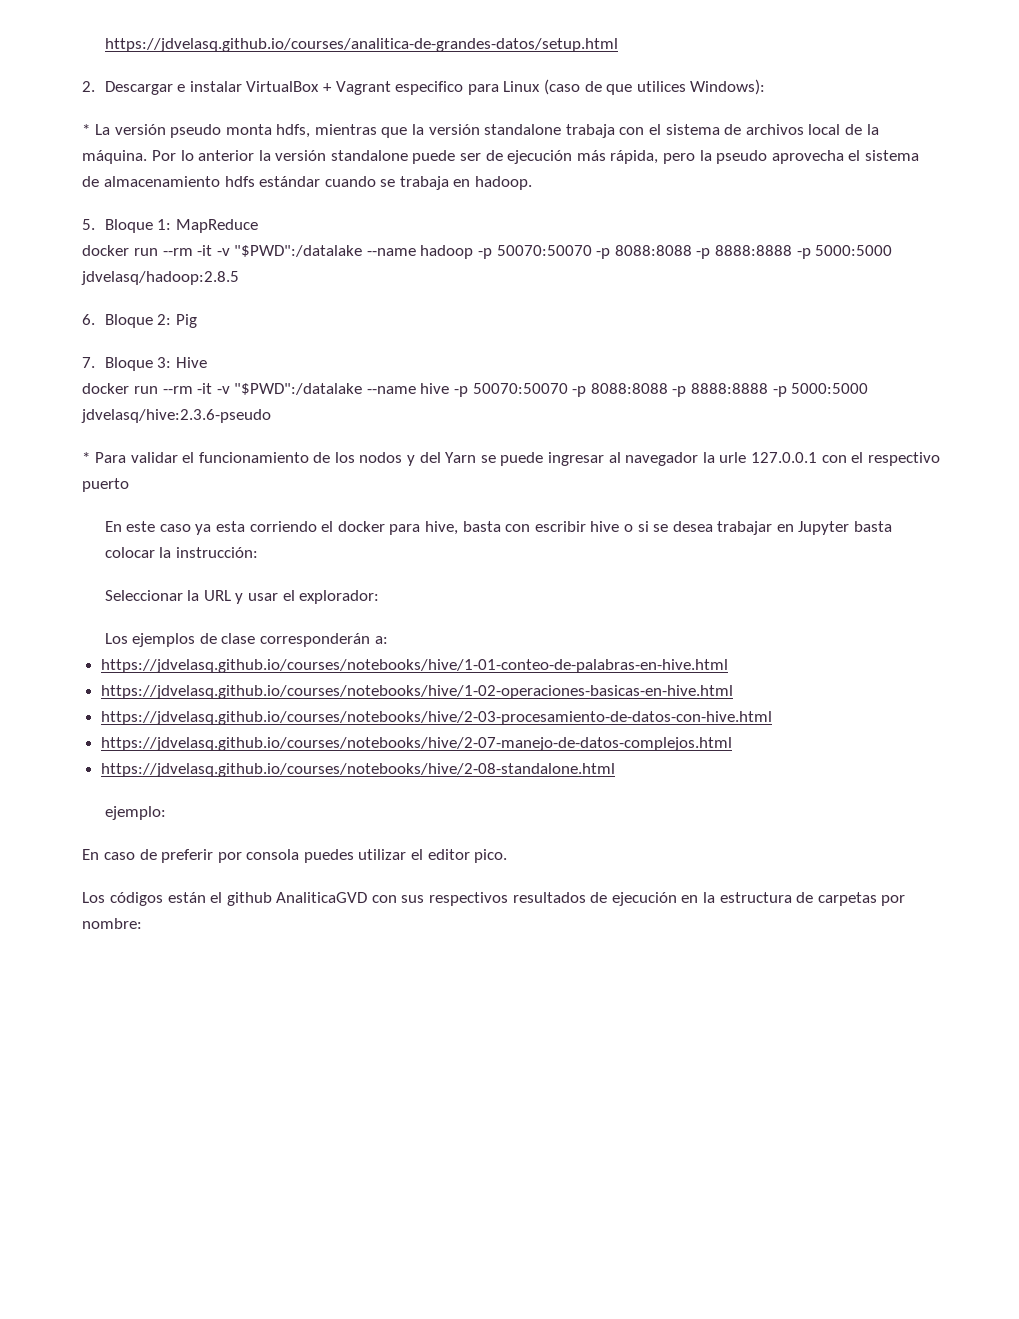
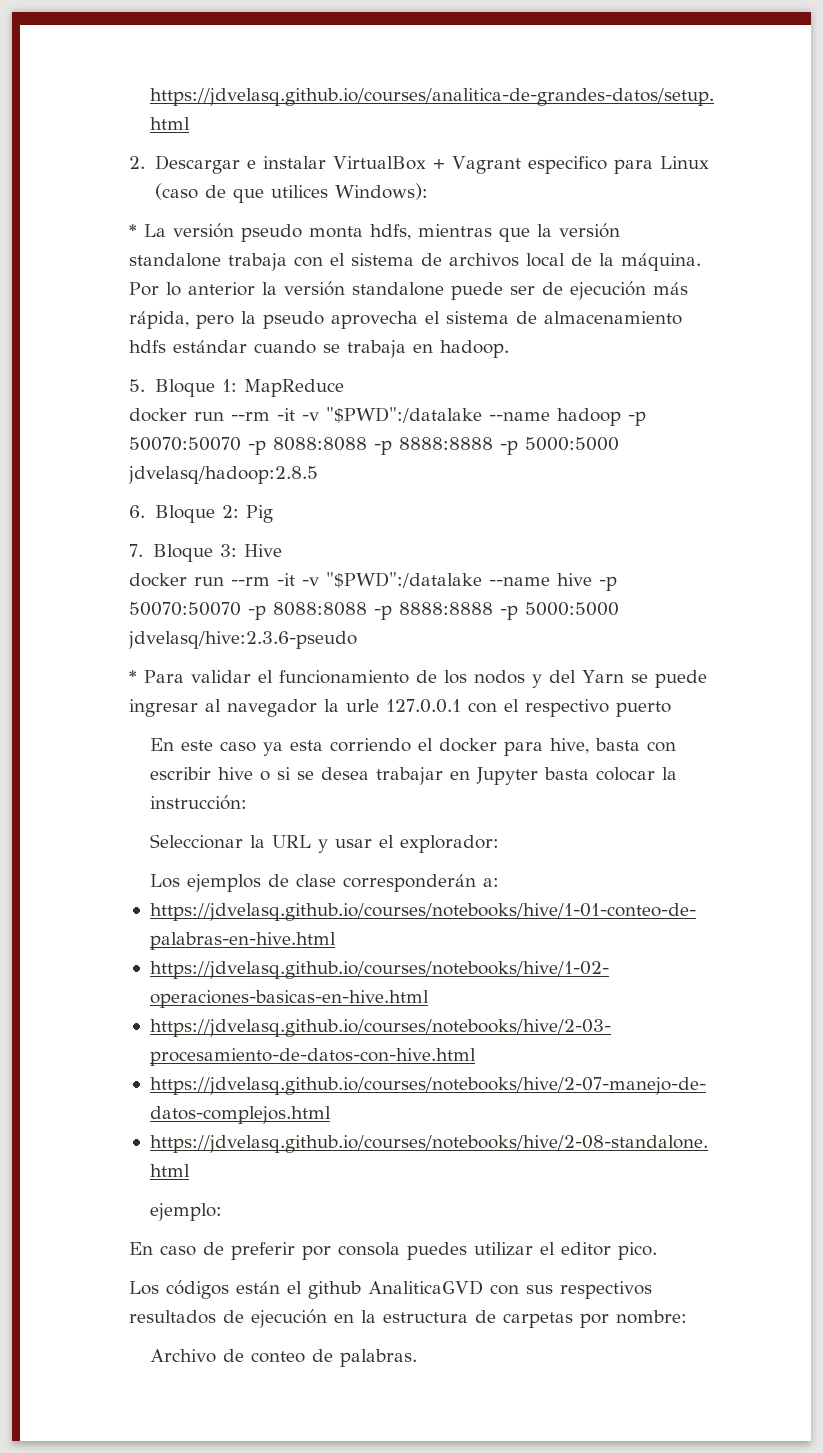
(143, 923) none -> [150,1349,418,1367] // Archivo de conteo de palabras.

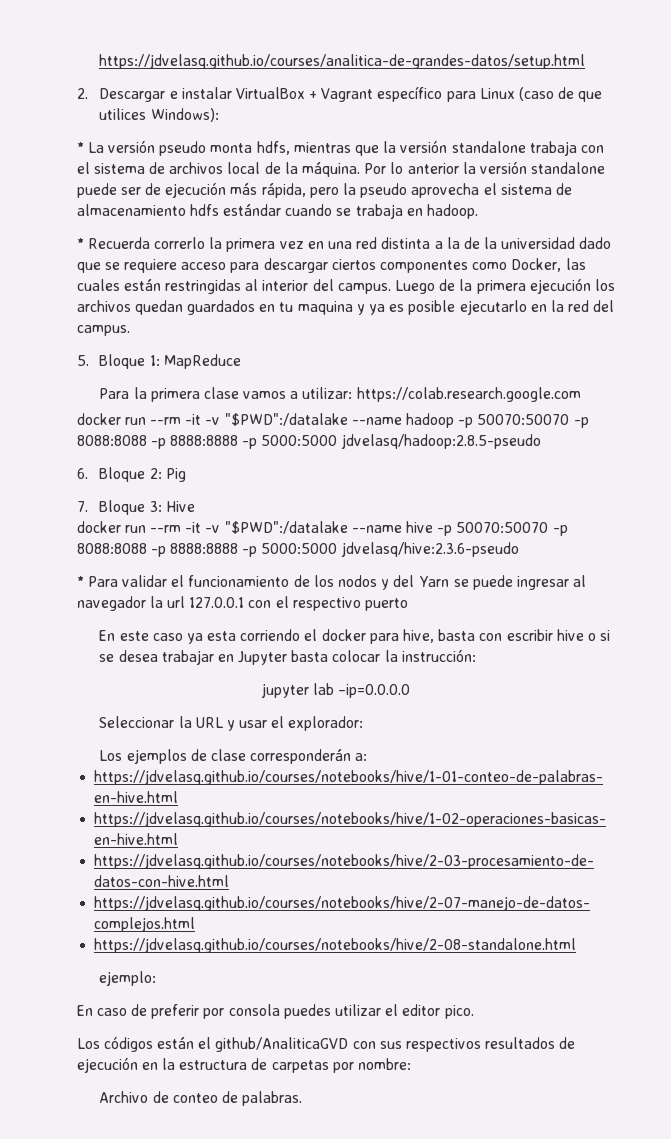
[527,156,607,174] especifico -> [377,86,443,102] específico
[129,379,344,397] 5. Bloque 1: MapReduce -> [76,237,612,252] [76,258,586,273] [76,278,615,294] [76,300,615,315] [76,325,130,336] [76,354,241,369] [99,387,581,402] * Recuerda correrlo la primera vez en una red distinta a la de la universidad dado que se requiere acceso para descargar ciertos componentes como Docker, las cuales están restringidas al interior del campus. Luego de la primera ejecución los archivos quedan guardados en tu maquina y ya es posible ejecutarlo en la red del campus. // 5. Bloque 1: MapReduce // Para la primera clase vamos a utilizar: https://colab.research.google.com
[128,466,319,484] jdvelasq/hadoop:2.8.5 -> [340,434,541,449] jdvelasq/hadoop:2.8.5-pseudo
[346,699,380,712] urle -> [167,596,186,608] url
(248, 802) none -> [260,683,411,698] // jupyter lab –ip=0.0.0.0
[308,1280,484,1299] github AnaliticaGVD -> [215,1037,349,1052] github/AnaliticaGVD

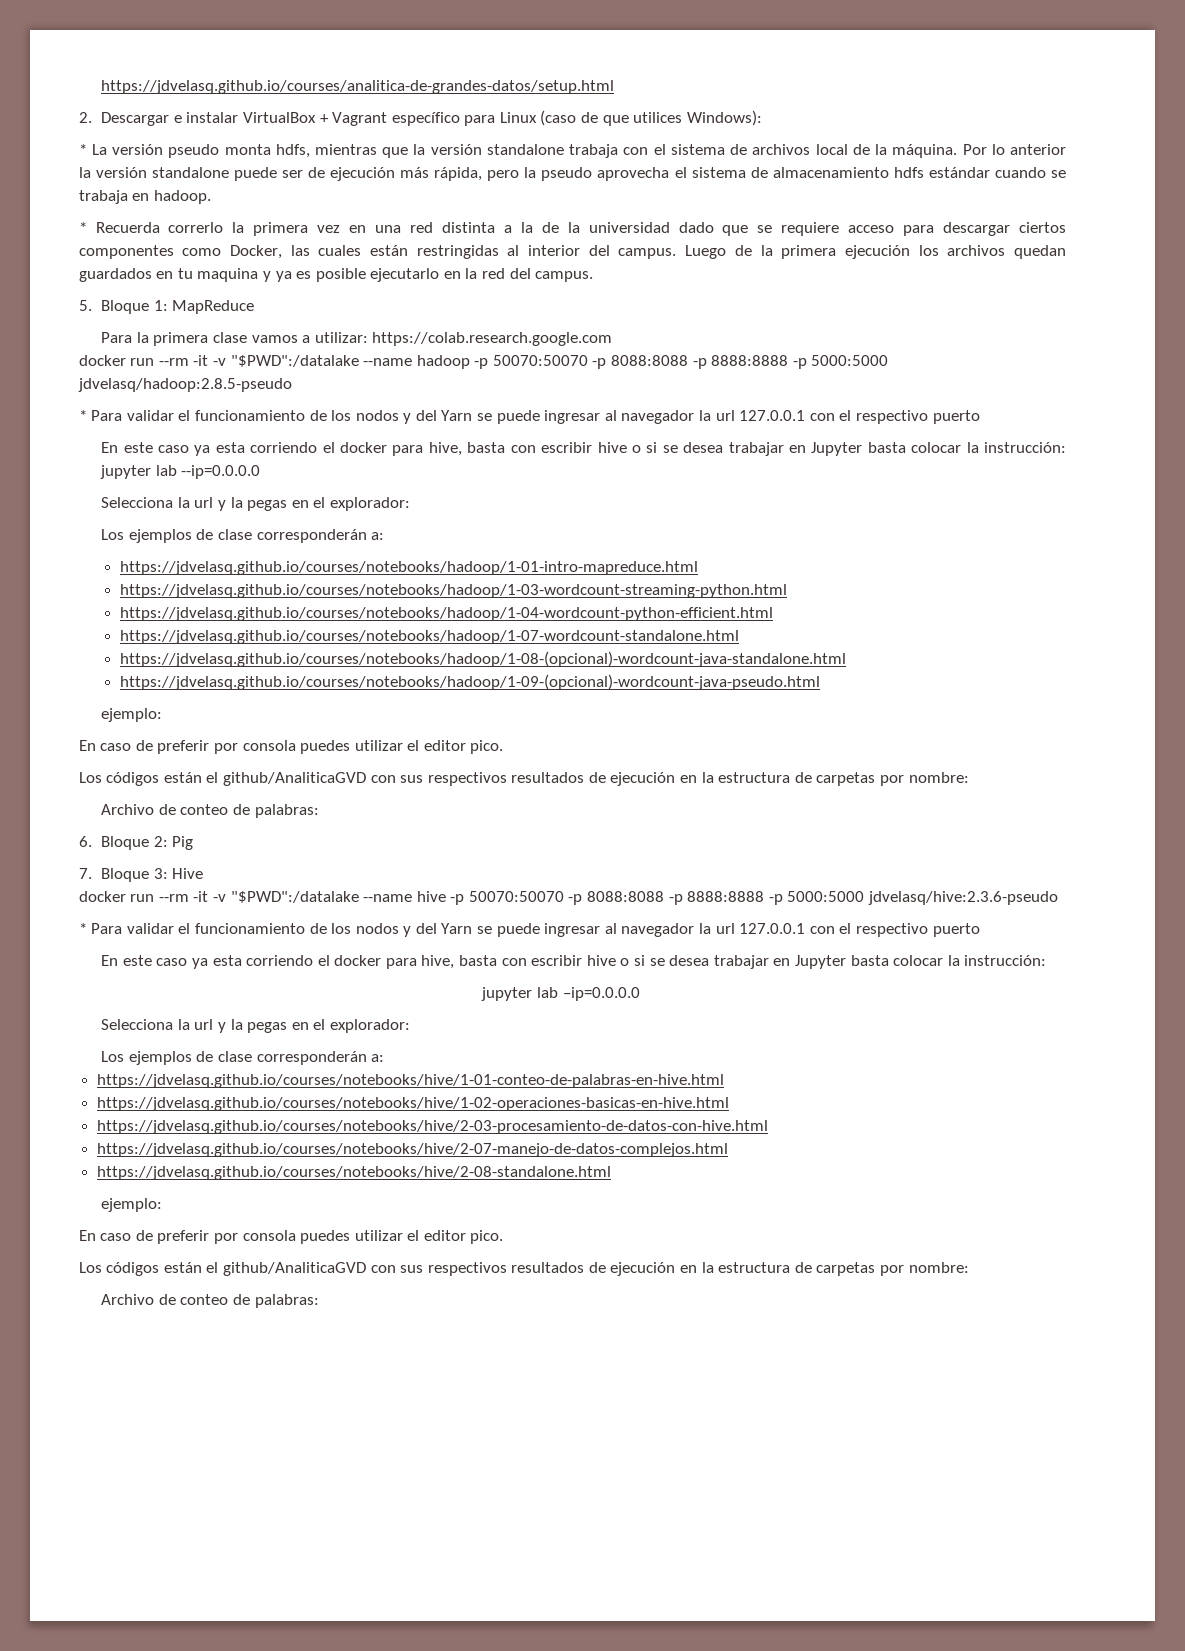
(541, 441) none -> [78,410,980,424] [101,442,1066,456] [100,465,261,479] [101,497,410,511] [101,529,385,543] [119,561,698,575] [119,584,787,598] [119,607,773,621] [119,630,739,644] [119,651,846,667] [119,674,820,690] [101,708,163,722] [78,740,504,754] [78,772,969,786] [101,804,319,818] // * Para validar el funcionamiento de los nodos y del Yarn se puede ingresar al navegador la url 127.0.0.1 con el respectivo puerto // En este caso ya esta corriendo el docker para hive, basta con escribir hive o si se desea trabajar en Jupyter basta colocar la instrucción: jupyter lab --ip=0.0.0.0 // Selecciona la url y la pegas en el explorador: // Los ejemplos de clase corresponderán a: // https://jdvelasq.github.io/courses/notebooks/hadoop/1-01-intro-mapreduce.html // https://jdvelasq.github.io/courses/notebooks/hadoop/1-03-wordcount-streaming-python.html // https://jdvelasq.github.io/courses/notebooks/hadoop/1-04-wordcount-python-efficient.html // https://jdvelasq.github.io/courses/notebooks/hadoop/1-07-wordcount-standalone.html // https://jdvelasq.github.io/courses/notebooks/hadoop/1-08-(opcional)-wordcount-java-standalone.html // https://jdvelasq.github.io/courses/notebooks/hadoop/1-09-(opcional)-wordcount-java-pseudo.html // ejemplo: // En caso de preferir por consola puedes utilizar el editor pico. // Los códigos están el github/AnaliticaGVD con sus respectivos resultados de ejecución en la estructura de carpetas por nombre: // Archivo de conteo de palabras:
[99,716,268,731] Seleccionar la URL y usar -> [101,1019,309,1033] Selecciona la url y la pegas en
[242,1091,303,1106] palabras. -> [254,1294,319,1308] palabras:

